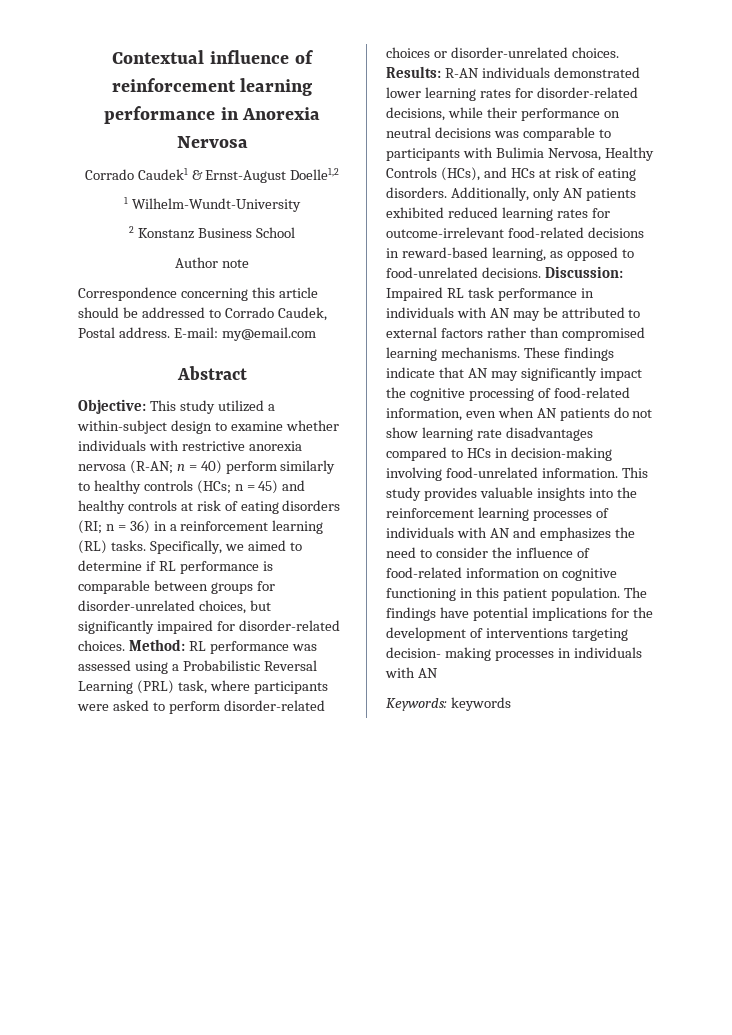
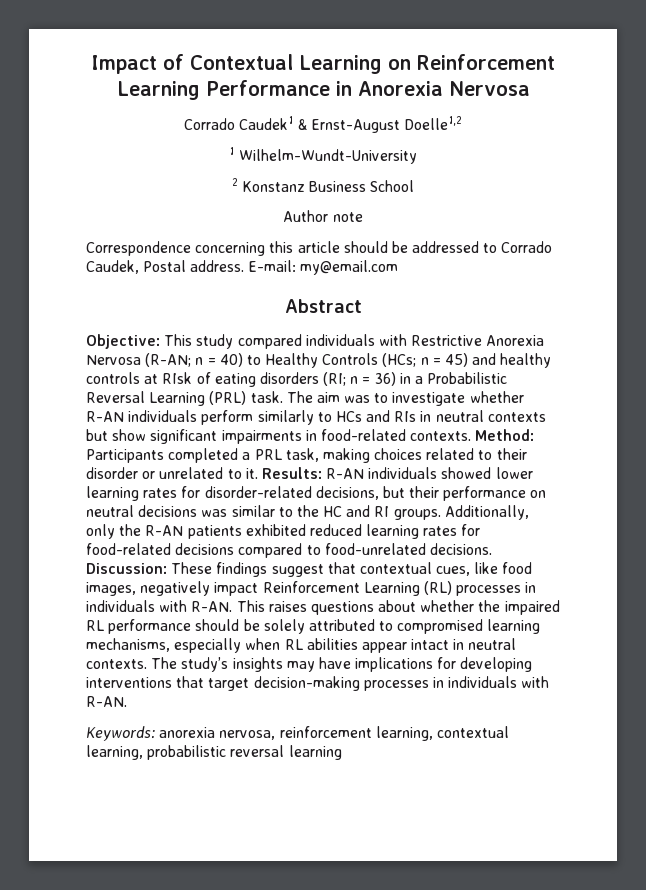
[112,50,314,64] [111,78,313,96] [103,106,215,124] Contextual influence of reinforcement learning performance -> [91,54,555,74] [116,80,330,100] Impact of Contextual Learning on Reinforcement Learning Performance
[217,400,275,412] [77,420,339,434] [78,440,302,451] [78,460,336,474] [78,480,193,494] utilized a within-subject design to examine whether individuals with restrictive anorexia nervosa (R-AN; n = 40) perform similarly to healthy controls -> [237,334,545,349] [86,353,379,368] compared individuals with Restrictive Anorexia Nervosa (R-AN; n = 40) to Healthy Controls
[196,500,221,511] risk -> [162,372,193,384] RIsk
[180,520,324,534] [78,540,302,554] [78,560,273,574] [78,580,275,594] [78,600,271,614] [78,620,340,634] [78,639,317,654] [78,660,317,674] [78,680,328,694] [77,700,325,714] [386,47,619,58] reinforcement learning (RL) tasks. Specifically, we aimed to determine if RL performance is comparable between groups for disorder-unrelated choices, but significantly impaired for disorder-related choices. Method: RL performance was assessed using a Probabilistic Reversal Learning (PRL) task, where participants were asked to perform disorder-related choices or disorder-unrelated choices. -> [427,372,508,384] [86,391,524,406] [86,410,546,425] [86,429,535,444] [86,448,527,463] [86,467,258,479] Probabilistic Reversal Learning (PRL) task. The aim was to investigate whether R-AN individuals perform similarly to HCs and RIs in neutral contexts but show significant impairments in food-related contexts. Method: Participants completed a PRL task, making choices related to their disorder or unrelated to it.
[553,67,640,78] demonstrated -> [441,467,492,479] showed
[447,107,483,118] while -> [382,486,405,498] but
[522,127,611,141] [386,147,654,161] [386,167,637,181] [386,187,583,201] comparable to participants with Bulimia Nervosa, Healthy Controls (HCs), and HCs at risk of eating disorders. Additionally, only AN -> [231,505,529,520] [86,524,184,539] similar to the HC and RI groups. Additionally, only the R-AN
[386,227,504,238] outcome-irrelevant -> (481, 530) none
[386,247,634,261] [386,266,623,278] [386,287,594,301] [386,307,641,321] [386,327,645,341] [386,347,614,361] [386,367,642,381] [386,387,630,401] [386,407,653,421] [386,427,593,441] [386,447,612,461] [386,467,648,481] [386,487,637,501] [386,507,609,521] [386,527,635,541] [386,547,590,558] [386,567,617,581] [386,587,647,601] [386,607,653,621] [386,627,628,641] [386,647,642,661] [385,667,438,678] [386,697,511,711] in reward-based learning, as opposed to food-unrelated decisions. Discussion: Impaired RL task performance in individuals with AN may be attributed to external factors rather than compromised learning mechanisms. These findings indicate that AN may significantly impact the cognitive processing of food-related information, even when AN patients do not show learning rate disadvantages compared to HCs in decision-making involving food-unrelated information. This study provides valuable insights into the reinforcement learning processes of individuals with AN and emphasizes the need to consider the influence of food-related information on cognitive functioning in this patient population. The findings have potential implications for the development of interventions targeting decision- making processes in individuals with AN // Keywords: keywords -> [238,543,492,558] [86,562,533,577] [86,581,537,596] [86,600,560,615] [86,619,541,634] [86,638,517,653] [86,657,533,672] [86,676,550,691] [86,696,127,707] [86,726,509,741] [86,745,342,760] compared to food-unrelated decisions. Discussion: These findings suggest that contextual cues, like food images, negatively impact Reinforcement Learning (RL) processes in individuals with R-AN. This raises questions about whether the impaired RL performance should be solely attributed to compromised learning mechanisms, especially when RL abilities appear intact in neutral contexts. The study’s insights may have implications for developing interventions that target decision-making processes in individuals with R-AN. // Keywords: anorexia nervosa, reinforcement learning, contextual learning, probabilistic reversal learning

